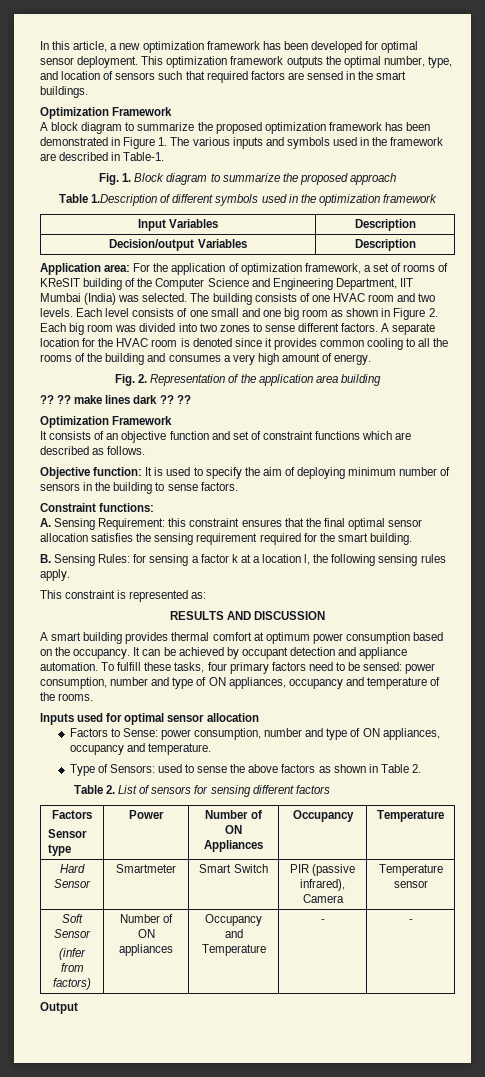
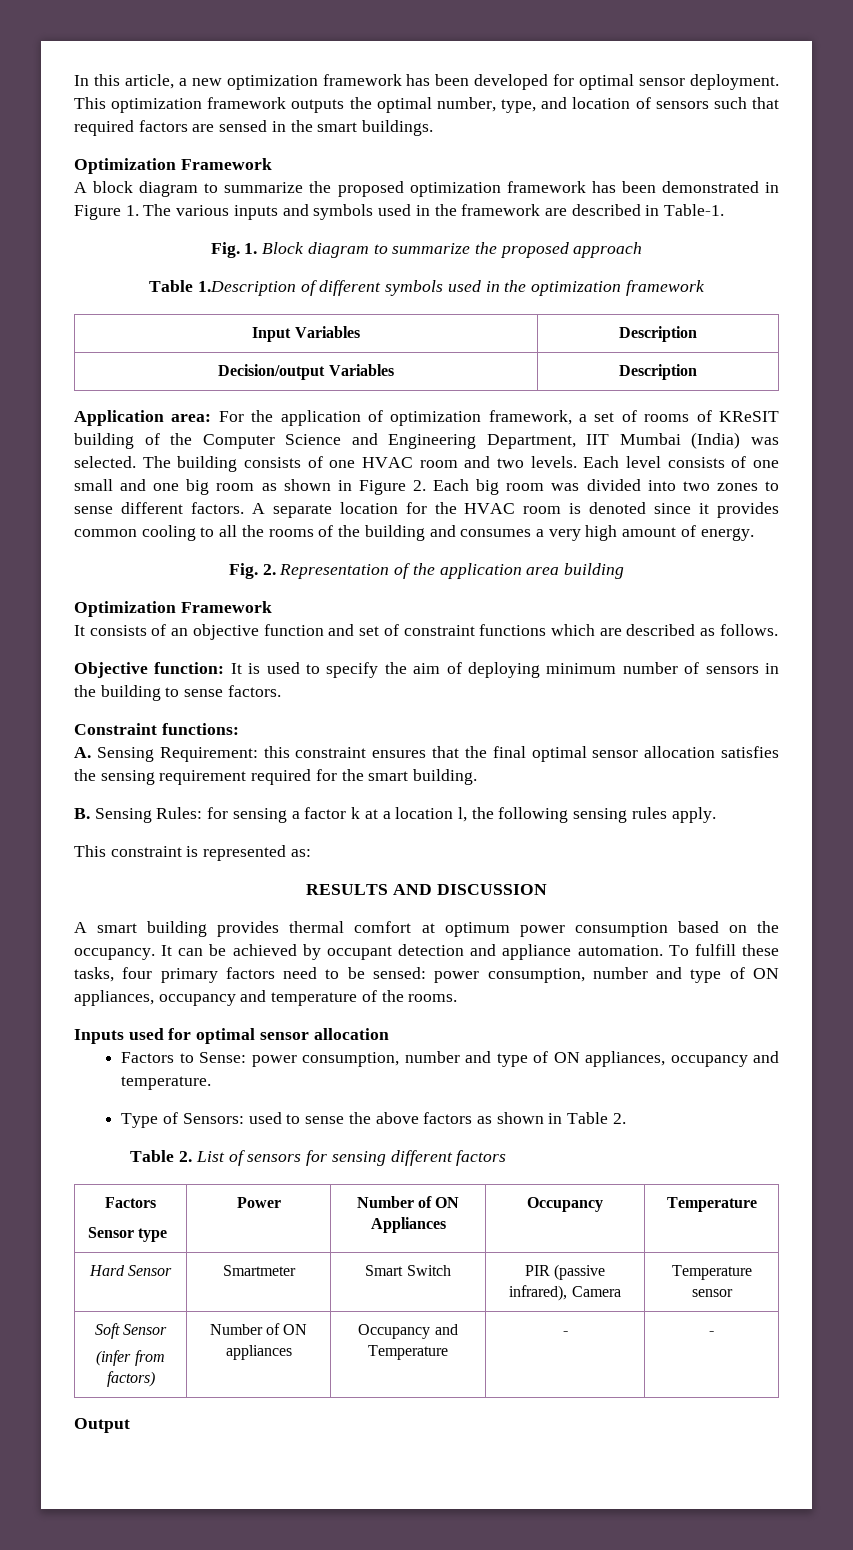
[40,395,191,404] // ?? ?? make lines dark ?? ?? -> (625, 571) none

